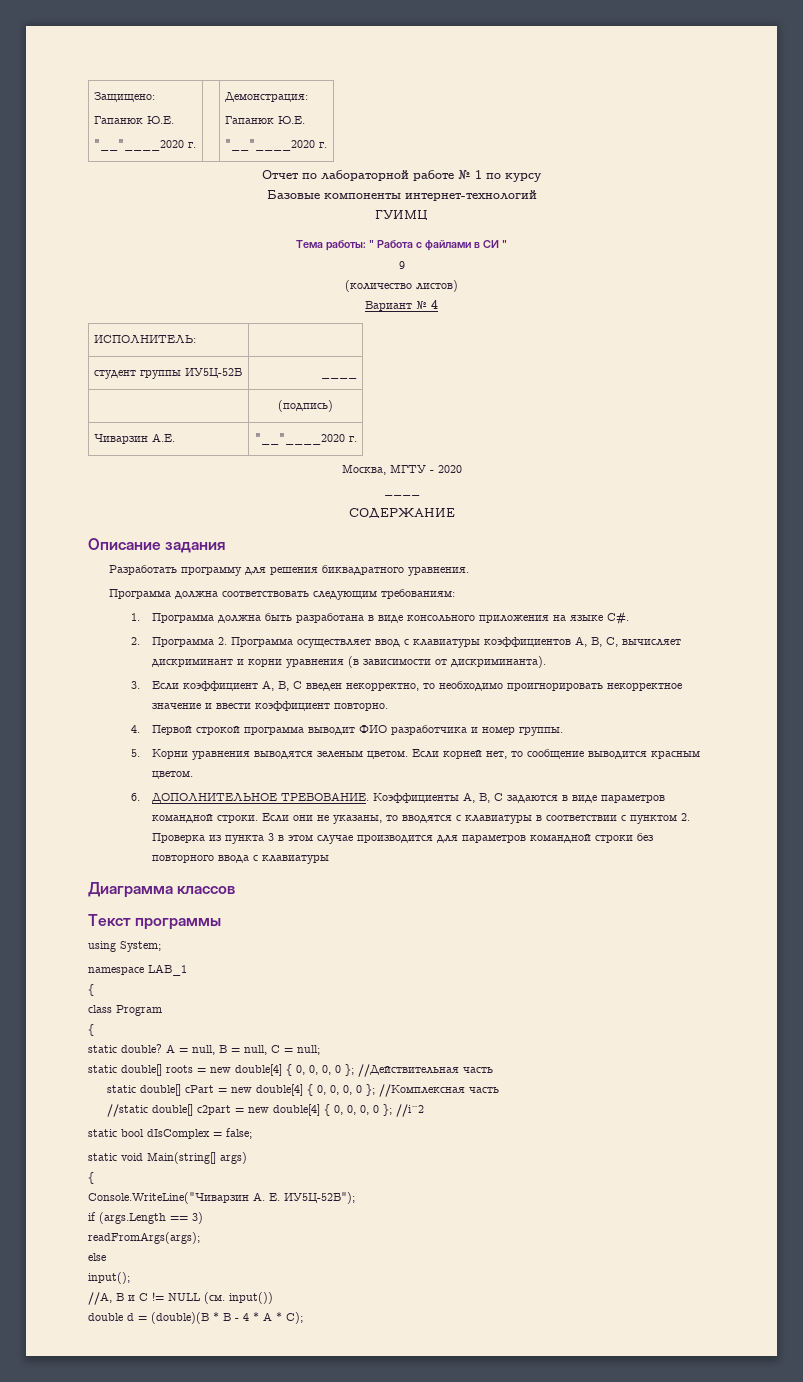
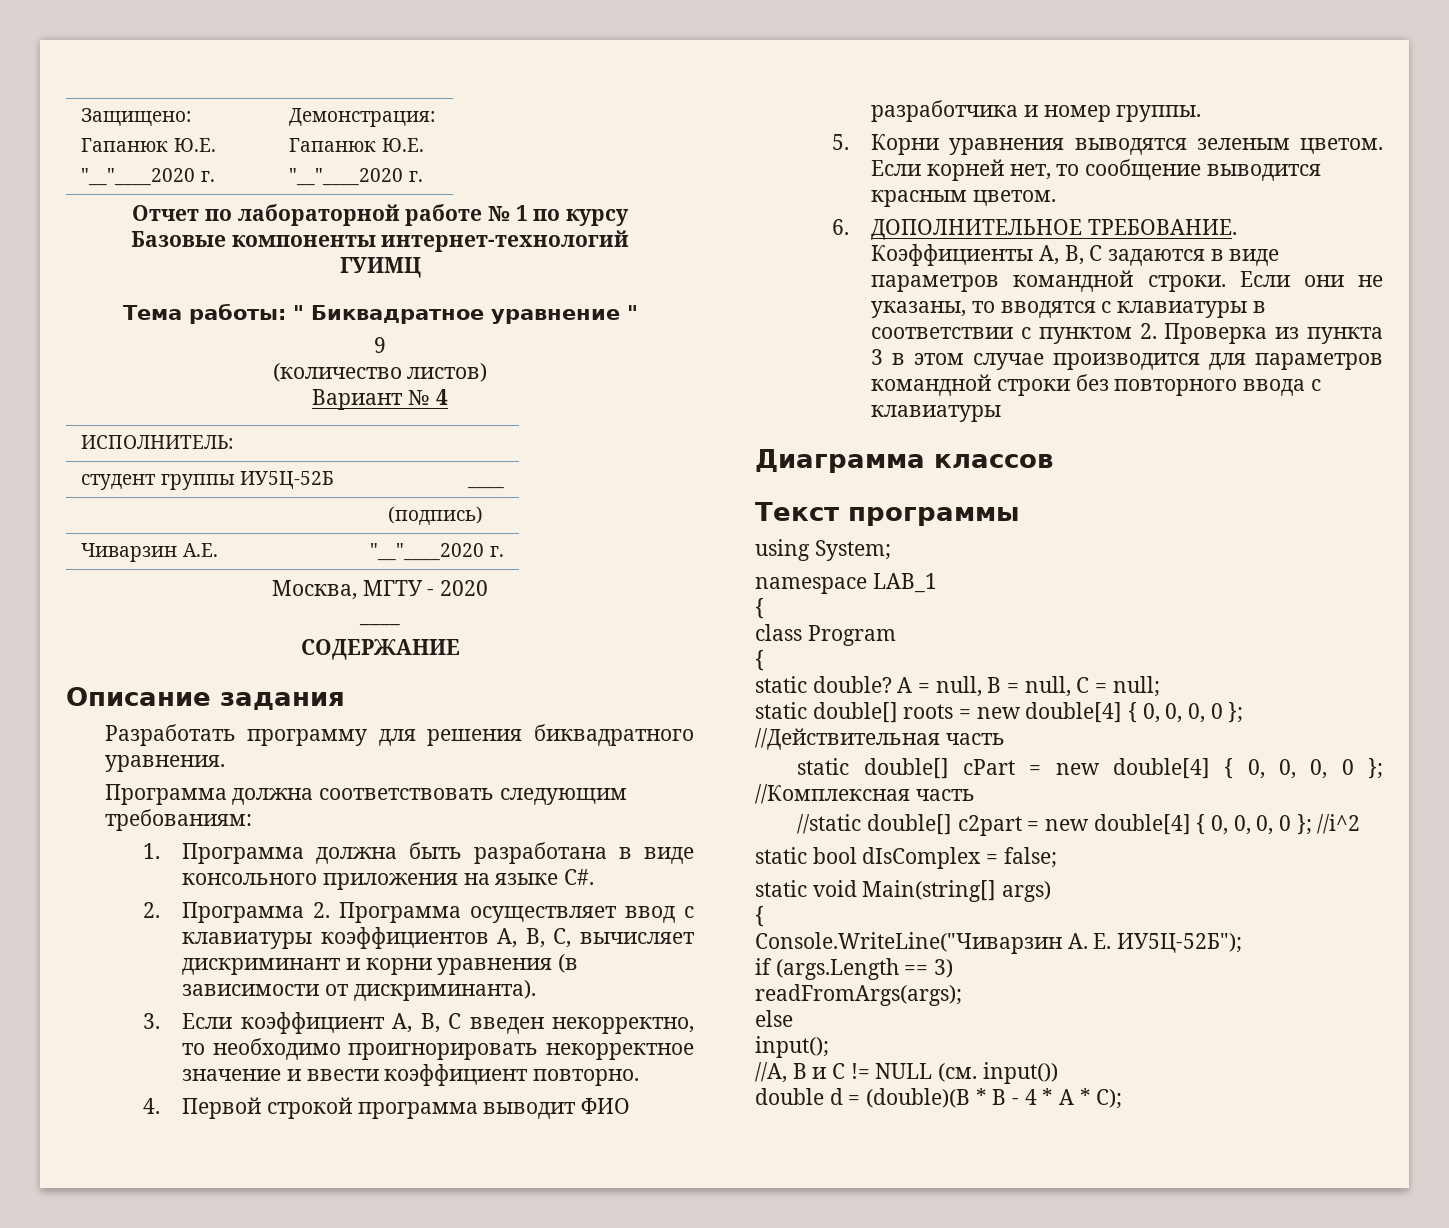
[377,240,499,251] Работа с файлами в СИ -> [310,305,620,324] Биквадратное уравнение

